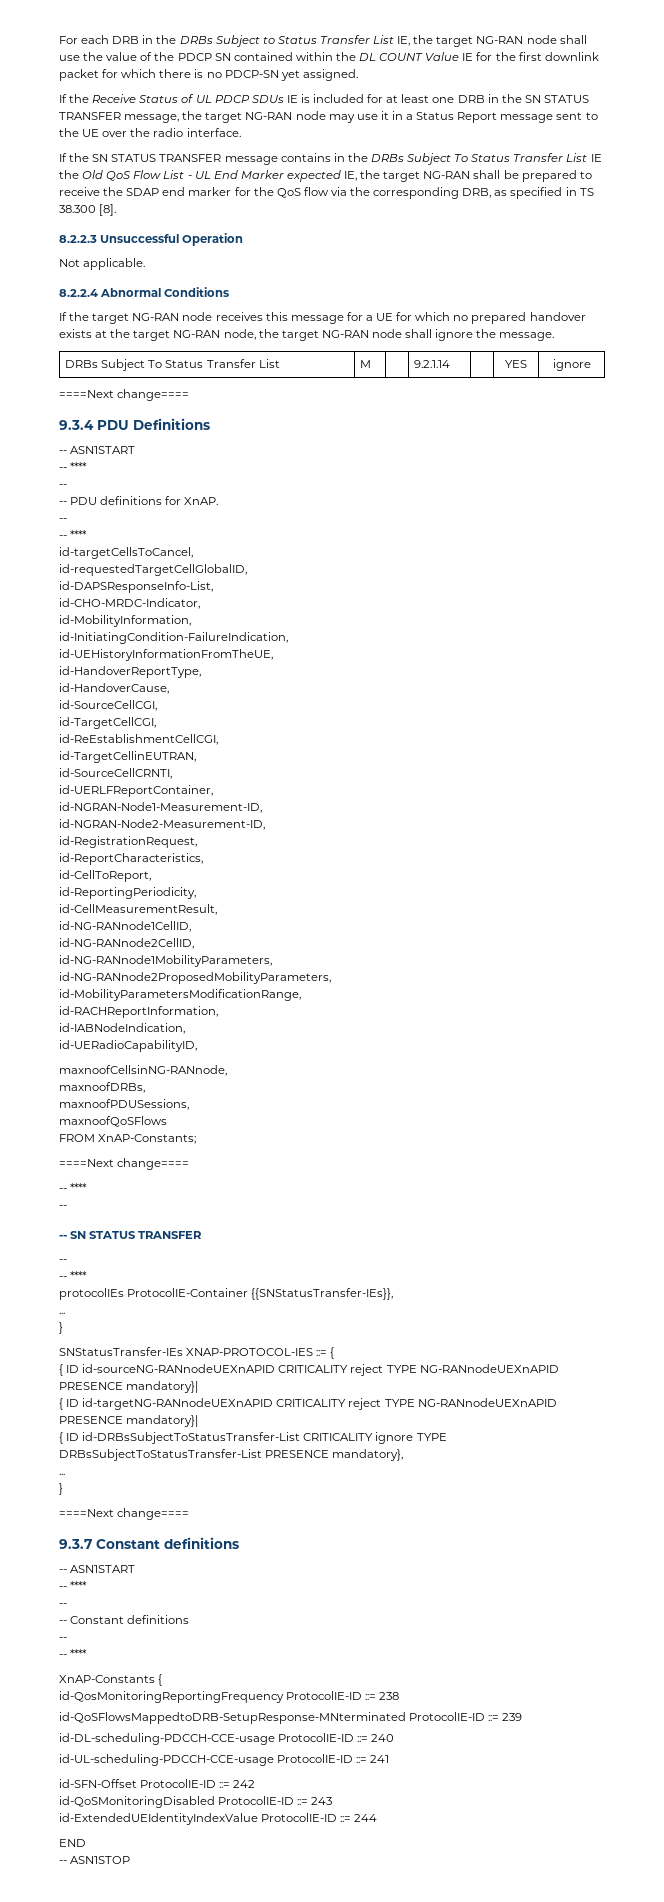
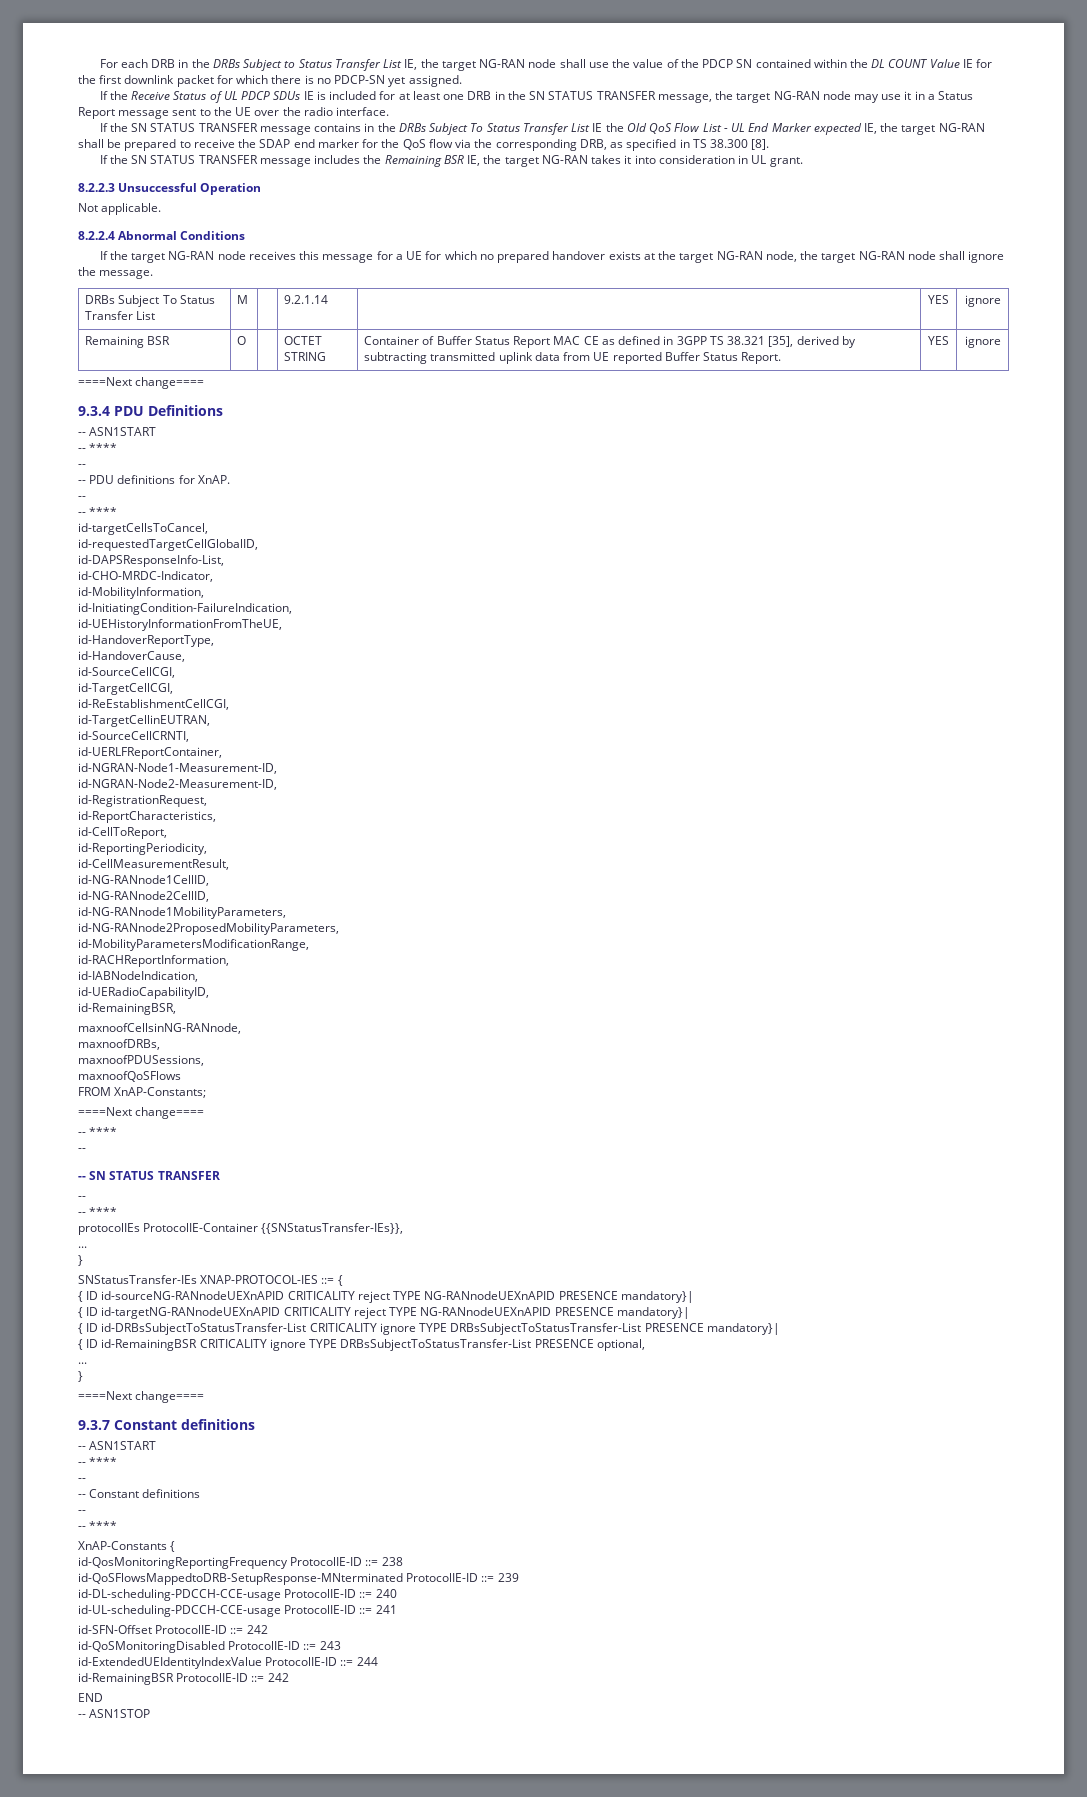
(117, 210) none -> [99,155,803,167] // If the SN STATUS TRANSFER message includes the Remaining BSR IE, the target NG-RAN takes it into consideration in UL grant.
(591, 365) none -> [85,336,171,348] [237,336,247,345] [284,336,323,345] [284,352,327,361] [364,336,856,348] [364,352,782,364] [928,336,949,345] [964,336,1001,348] // Remaining BSR | O | | OCTET STRING | Container of Buffer Status Report MAC CE as defined in 3GPP TS 38.321 [35], derived by subtracting transmitted uplink data from UE reported Buffer Status Report. | YES | ignore
(197, 1046) none -> [78,1003,176,1015] // id-RemainingBSR,
[332,1449,404,1461] mandatory}, -> [706,1323,780,1335] [78,1339,645,1351] mandatory}| // { ID id-RemainingBSR CRITICALITY ignore TYPE DRBsSubjectToStatusTransfer-List PRESENCE optional,
(378, 1818) none -> [78,1673,289,1685] // id-RemainingBSR ProtocolIE-ID ::= 242

